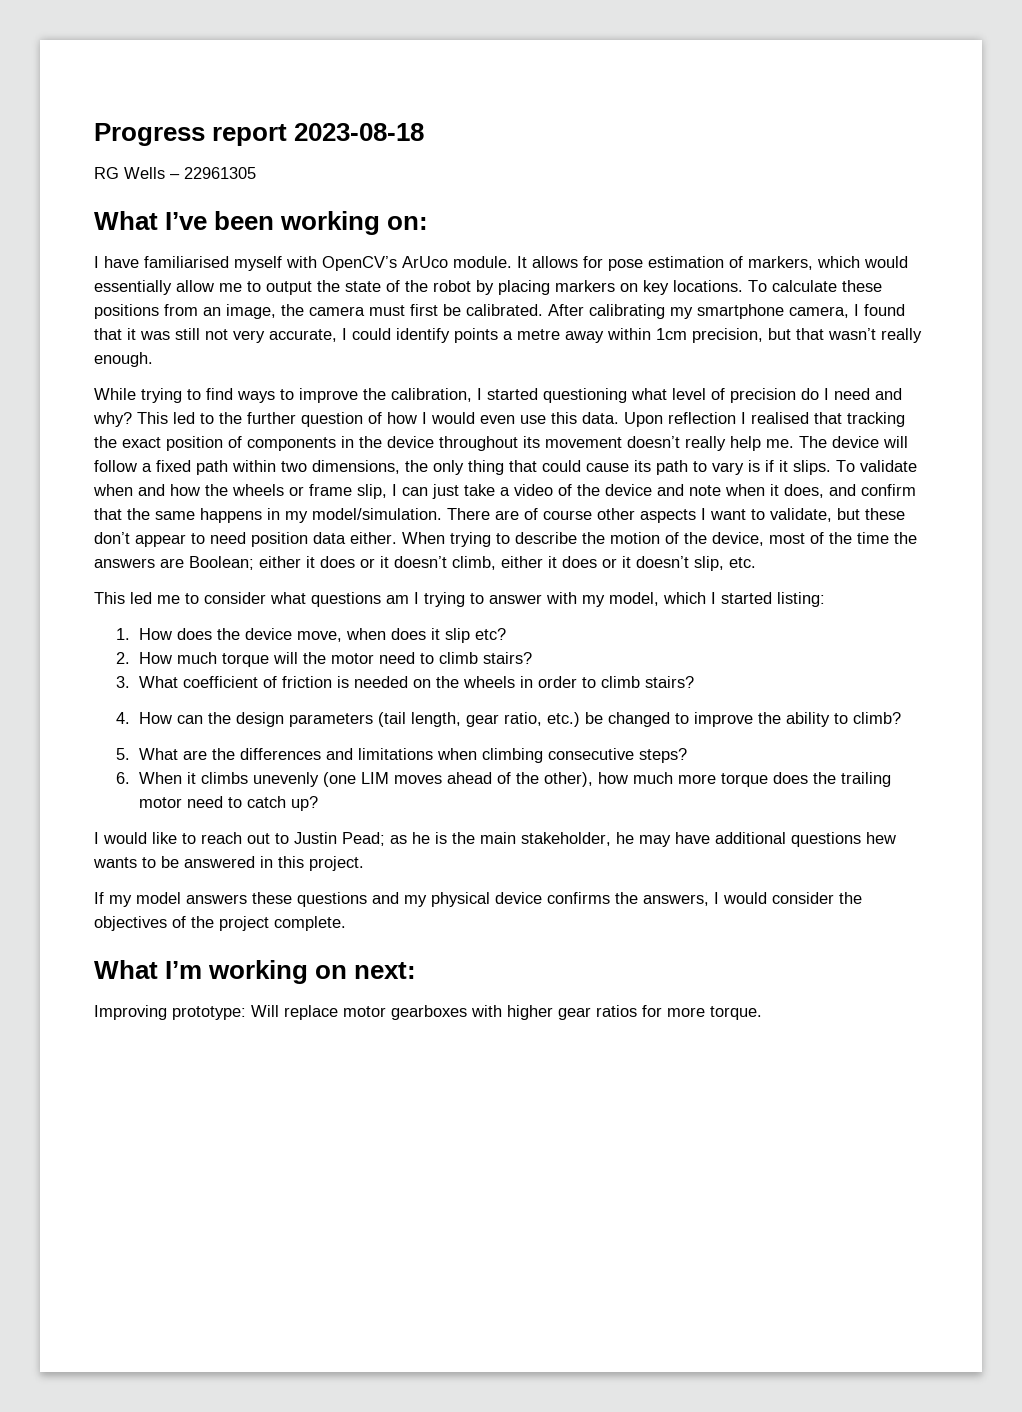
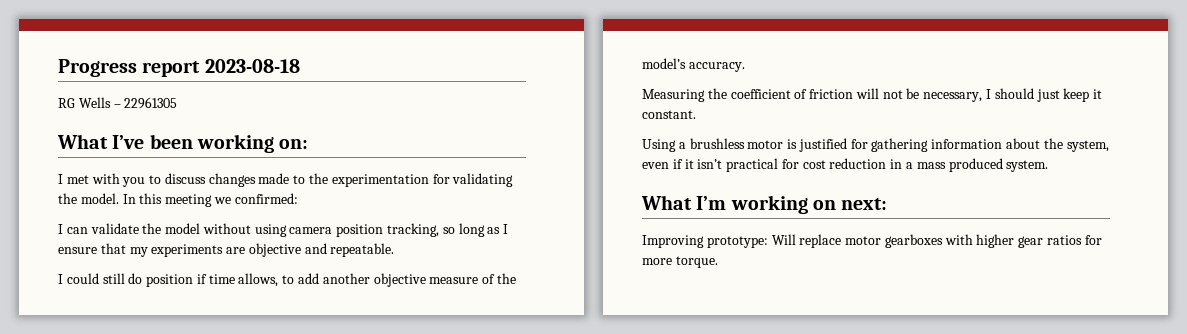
[104,256,908,271] [94,280,882,295] [94,304,905,319] [94,328,922,343] [94,352,153,367] [94,388,902,403] [93,412,905,427] [94,436,908,451] [94,460,917,475] [93,484,916,499] [94,508,905,523] [94,532,917,547] [94,556,756,571] [94,592,825,607] [116,628,506,643] [116,652,532,667] [116,676,694,688] [116,712,901,727] [116,748,687,763] [116,772,891,787] [138,796,318,811] [94,832,896,847] [93,856,364,871] [94,892,862,907] [94,916,346,931] have familiarised myself with OpenCV’s ArUco module. It allows for pose estimation of markers, which would essentially allow me to output the state of the robot by placing markers on key locations. To calculate these positions from an image, the camera must first be calibrated. After calibrating my smartphone camera, I found that it was still not very accurate, I could identify points a metre away within 1cm precision, but that wasn’t really enough. // While trying to find ways to improve the calibration, I started questioning what level of precision do I need and why? This led to the further question of how I would even use this data. Upon reflection I realised that tracking the exact position of components in the device throughout its movement doesn’t really help me. The device will follow a fixed path within two dimensions, the only thing that could cause its path to vary is if it slips. To validate when and how the wheels or frame slip, I can just take a video of the device and note when it does, and confirm that the same happens in my model/simulation. There are of course other aspects I want to validate, but these don’t appear to need position data either. When trying to describe the motion of the device, most of the time the answers are Boolean; either it does or it doesn’t climb, either it does or it doesn’t slip, etc. // This led me to consider what questions am I trying to answer with my model, which I started listing: // 1. How does the device move, when does it slip etc? // 2. How much torque will the motor need to climb stairs? // 3. What coefficient of friction is needed on the wheels in order to climb stairs? // 4. How can the design parameters (tail length, gear ratio, etc.) be changed to improve the ability to climb? // 5. What are the differences and limitations when climbing consecutive steps? // 6. When it climbs unevenly (one LIM moves ahead of the other), how much more torque does the trailing motor need to catch up? // I would like to reach out to Justin Pead; as he is the main stakeholder, he may have additional questions hew wants to be answered in this project. // If my model answers these questions and my physical device confirms the answers, I would consider the objectives of the project complete. -> [66,173,514,187] [58,193,298,207] [58,223,509,237] [58,243,395,257] [58,273,516,287] [642,58,745,72] [642,88,1103,102] [642,110,696,119] [642,138,1109,152] [642,158,1049,172] met with you to discuss changes made to the experimentation for validating the model. In this meeting we confirmed: // I can validate the model without using camera position tracking, so long as I ensure that my experiments are objective and repeatable. // I could still do position if time allows, to add another objective measure of the model’s accuracy. // Measuring the coefficient of friction will not be necessary, I should just keep it constant. // Using a brushless motor is justified for gathering information about the system, even if it isn’t practical for cost reduction in a mass produced system.

